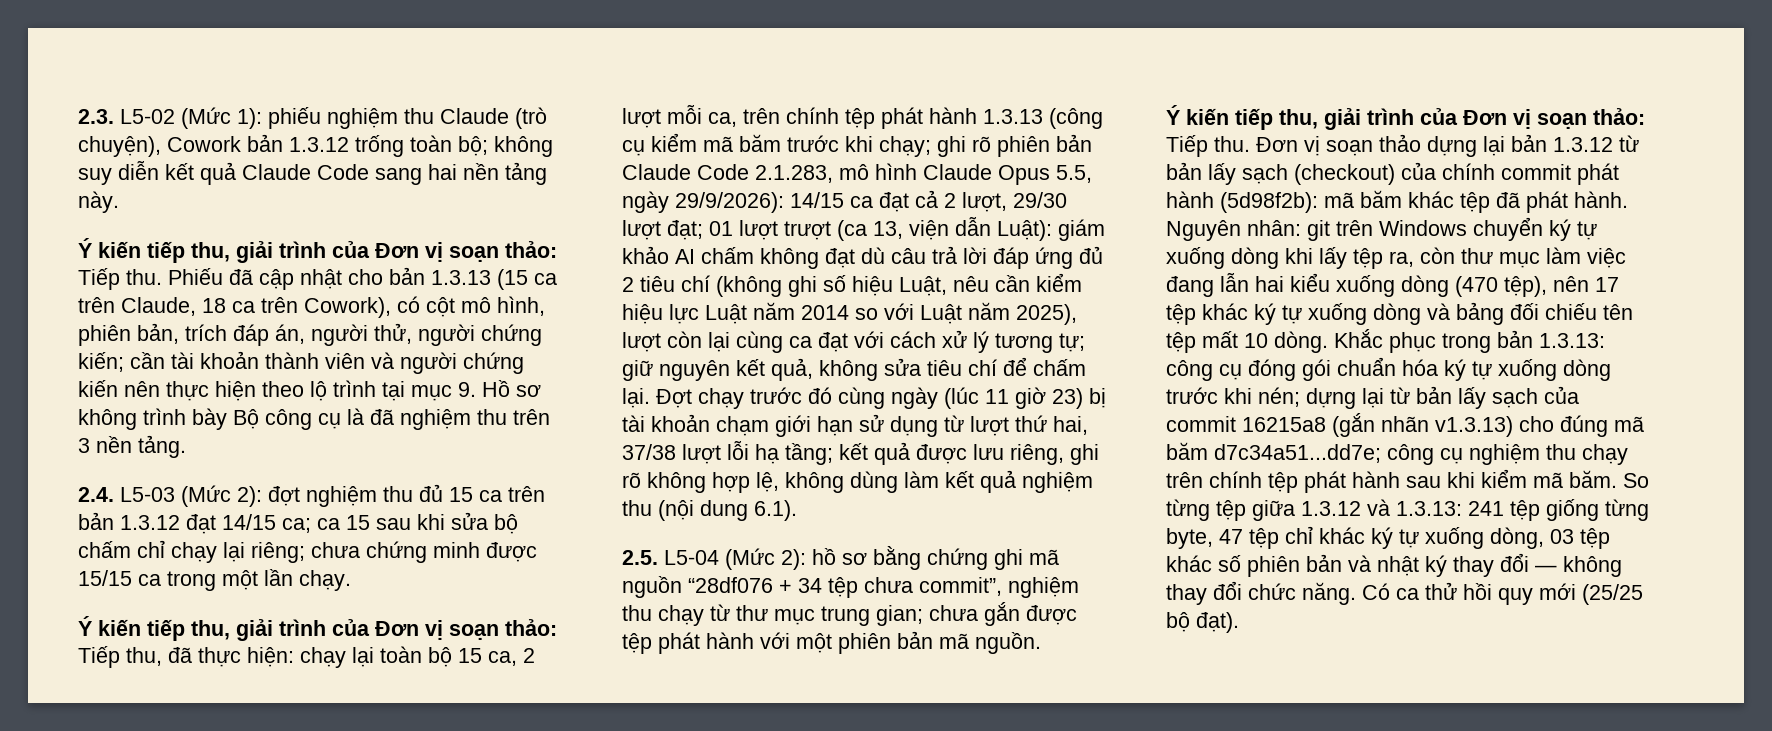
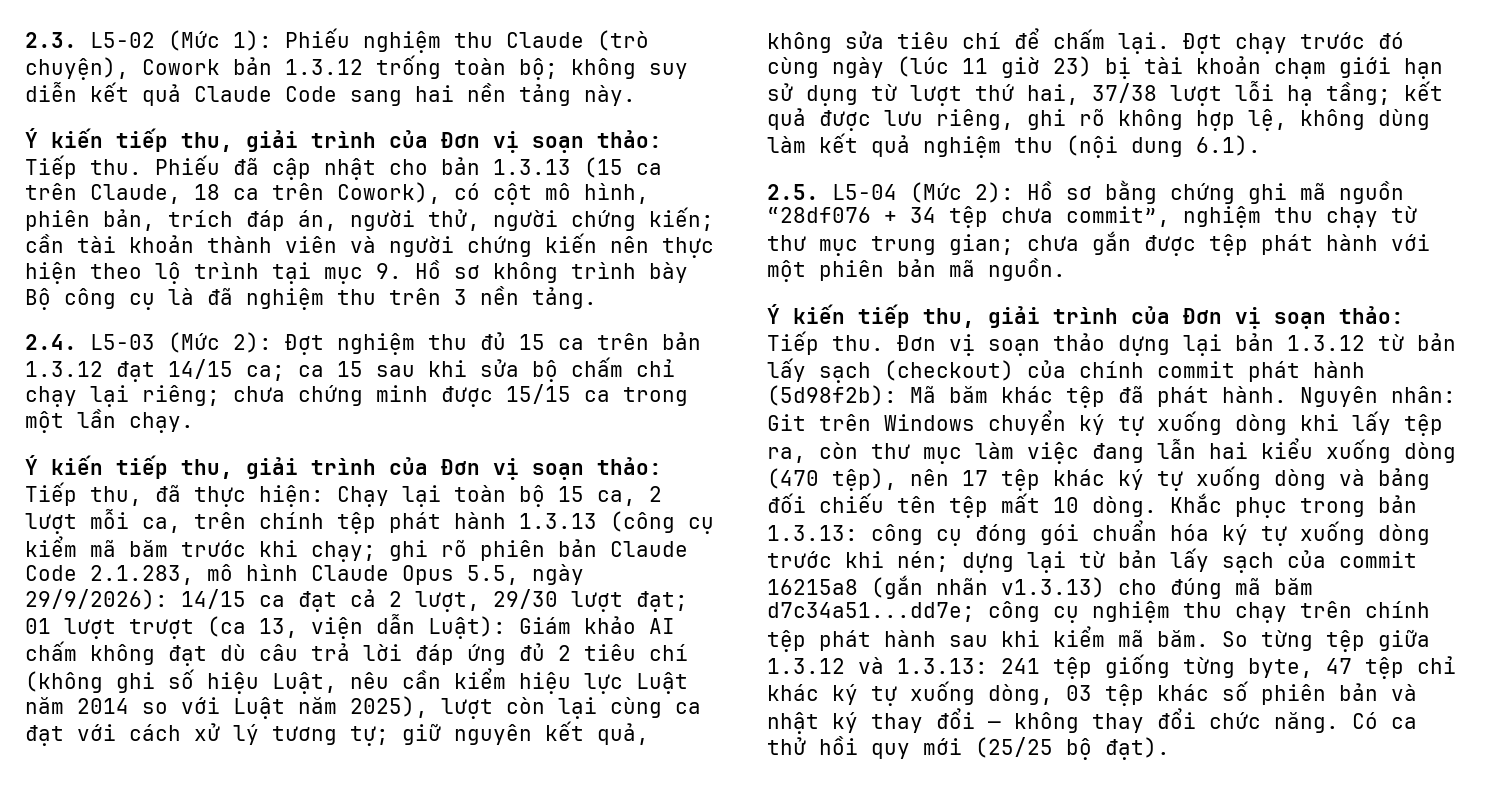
[268,107,321,129] phiếu -> [285,28,350,48] Phiếu
[268,486,300,506] đợt -> [285,334,324,355] Đợt
[300,647,346,668] chạy -> [337,486,389,507] Chạy
[1058,219,1105,241] giám -> [519,617,571,634] Giám
[812,548,836,565] hồ -> [1027,181,1053,200] Hồ
[1324,192,1354,208] mã -> [910,385,936,403] Mã
[1307,220,1330,241] git -> [767,414,806,431] Git

